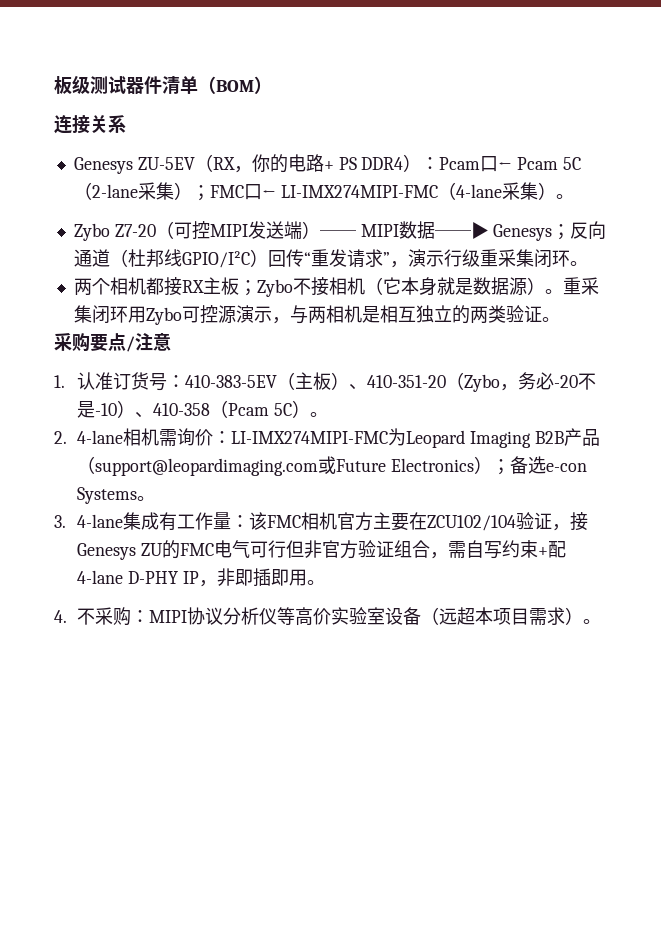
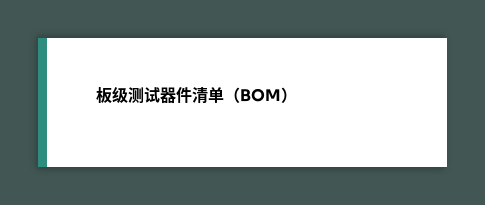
[54,115,126,134] [73,154,582,174] [73,182,574,201] [73,221,607,241] [73,249,588,268] [73,277,599,297] [73,305,560,325] [54,333,171,352] [54,372,597,392] [77,400,329,418] [54,428,600,448] [77,456,588,476] [77,487,156,504] [54,512,589,531] [77,540,567,560] [77,568,325,587] [54,607,602,626] // 连接关系 // Genesys ZU-5EV（RX，你的电路+ PS DDR4）：Pcam口← Pcam 5C（2-lane采集）；FMC口← LI-IMX274MIPI-FMC（4-lane采集）。 // Zybo Z7-20（可控MIPI发送端）── MIPI数据──▶ Genesys；反向通道（杜邦线GPIO/I²C）回传“重发请求”，演示行级重采集闭环。 // 两个相机都接RX主板；Zybo不接相机（它本身就是数据源）。重采集闭环用Zybo可控源演示，与两相机是相互独立的两类验证。 // 采购要点/注意 // 1.认准订货号：410-383-5EV（主板）、410-351-20（Zybo，务必-20不是-10）、410-358（Pcam 5C）。 // 2. 4-lane相机需询价：LI-IMX274MIPI-FMC为Leopard Imaging B2B产品（support@leopardimaging.com或Future Electronics）；备选e-con Systems。 // 3. 4-lane集成有工作量：该FMC相机官方主要在ZCU102/104验证，接Genesys ZU的FMC电气可行但非官方验证组合，需自写约束+配4-lane D-PHY IP，非即插即用。 // 4.不采购：MIPI协议分析仪等高价实验室设备（远超本项目需求）。 -> (297, 95) none

